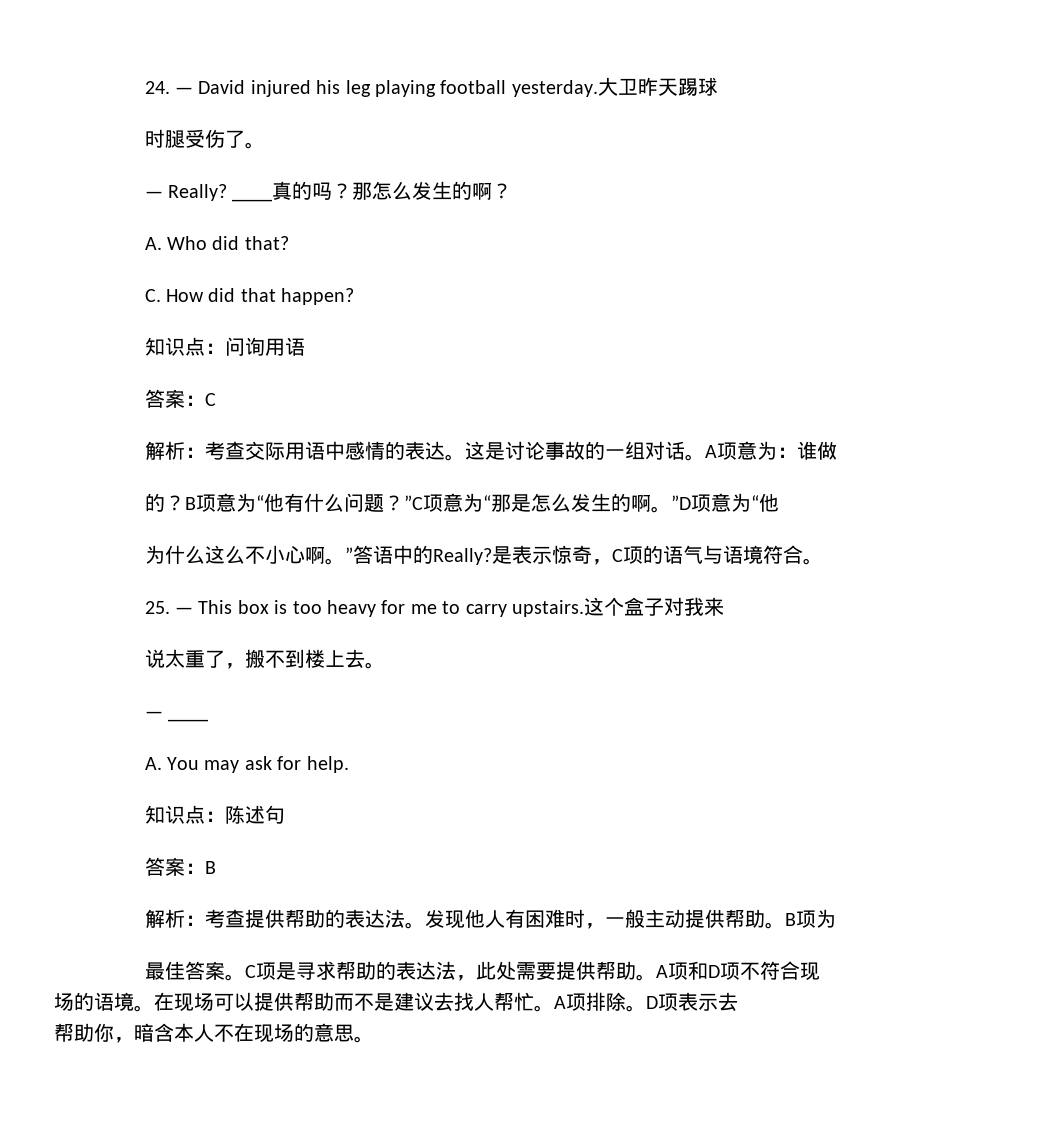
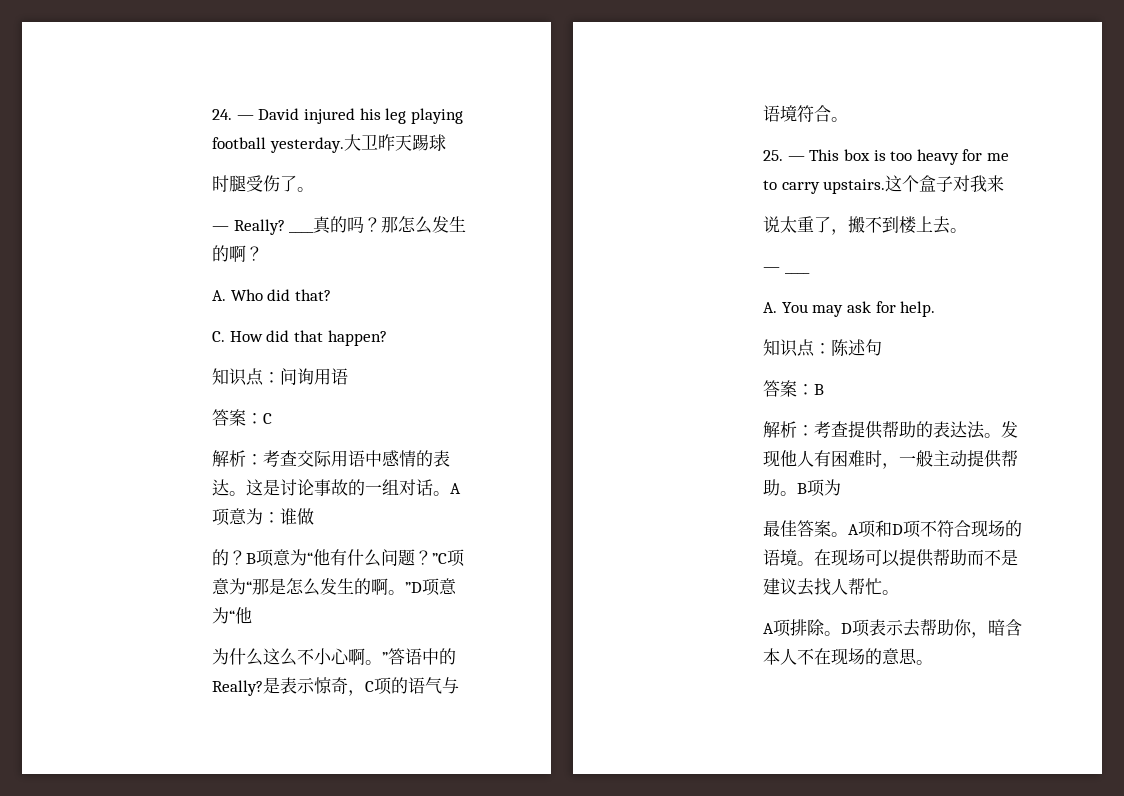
[244,961,656,981] C项是寻求帮助的表达法，此处需要提供帮助。 -> (849, 534) none
(820, 971) // -> (989, 528) none
(554, 1008) none -> (900, 592) //
(738, 1001) // -> (921, 628) none

